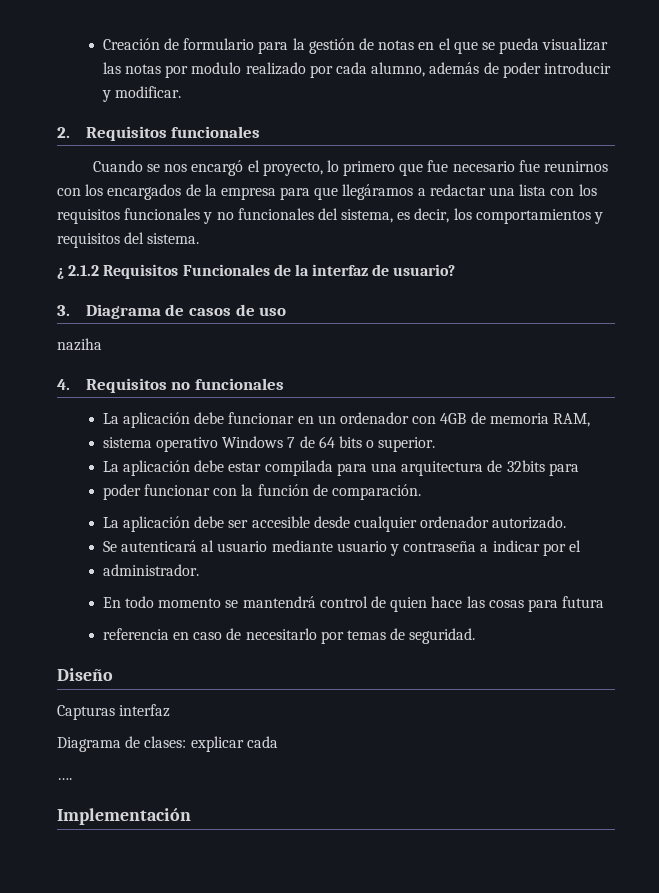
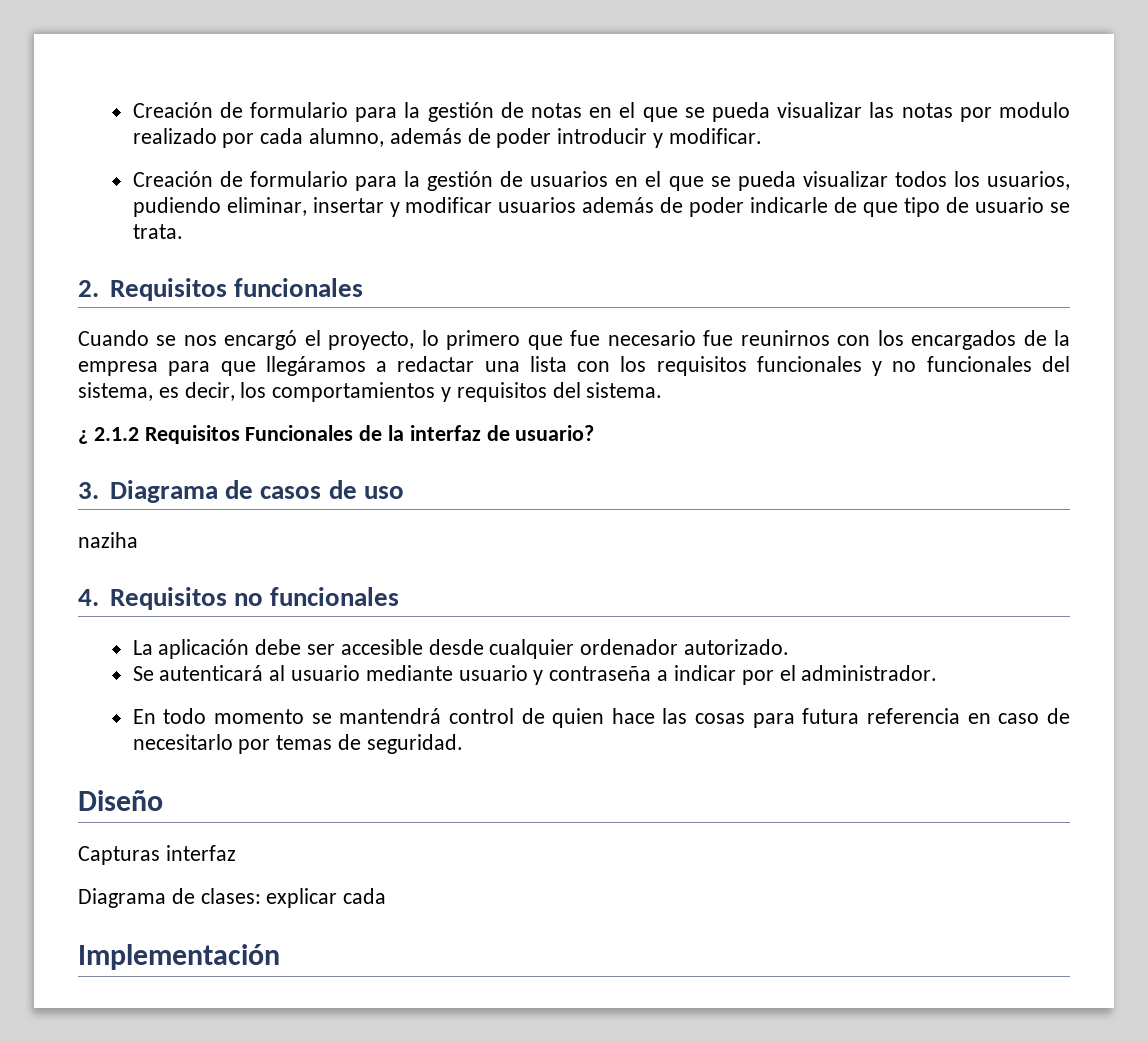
(182, 92) none -> [132,171,1070,191] [132,197,1071,217] [132,224,183,239] // Creación de formulario para la gestión de usuarios en el que se pueda visualizar todos los usuarios, pudiendo eliminar, insertar y modificar usuarios además de poder indicarle de que tipo de usuario se trata.
[102,412,590,428] [102,436,436,452] [102,460,579,476] [102,484,422,500] // La aplicación debe funcionar en un ordenador con 4GB de memoria RAM, // sistema operativo Windows 7 de 64 bits o superior. // La aplicación debe estar compilada para una arquitectura de 32bits para // poder funcionar con la función de comparación. -> (400, 596) none
(581, 546) // -> (796, 673) none
(605, 602) // -> (860, 716) none
[57,778,72,780] // …. -> (387, 896) none

